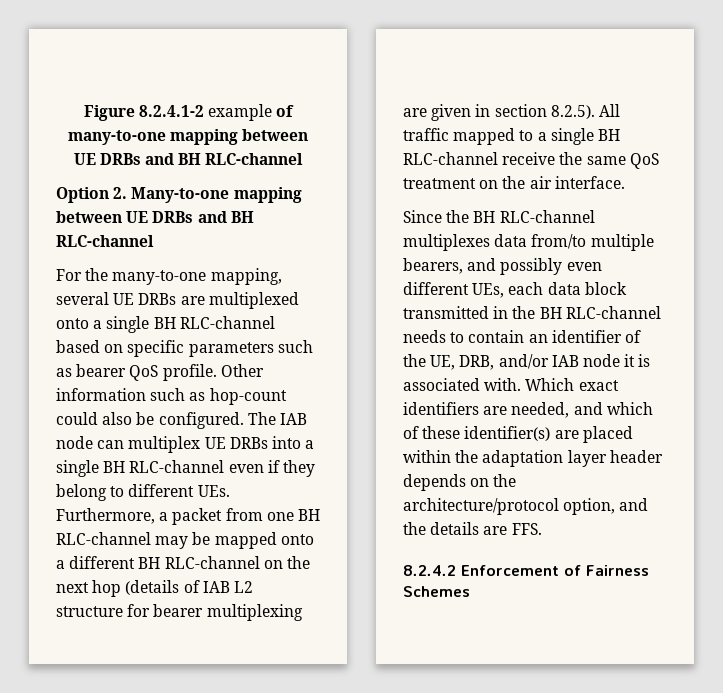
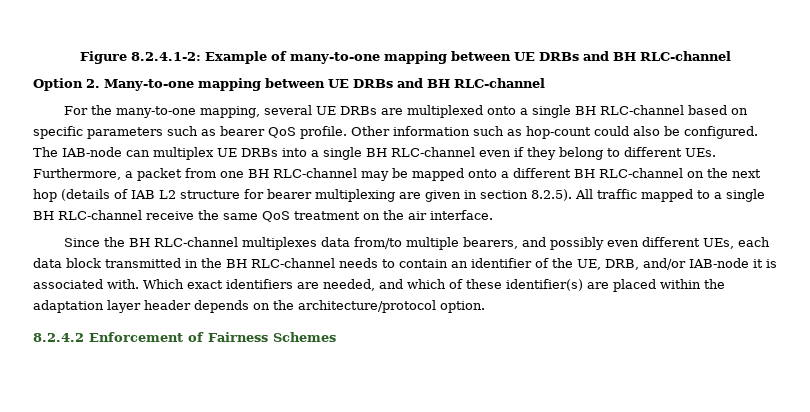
[138,104,273,121] 8.2.4.1-2 example -> [130,51,267,64] 8.2.4.1-2: Example
[279,413,307,425] [56,436,93,449] IAB node -> [62,147,122,157] IAB-node
[551,354,620,367] IAB node -> [689,258,749,268] IAB-node
[563,498,649,515] [403,522,542,535] option, and the details are FFS. -> [440,301,485,313] option.

